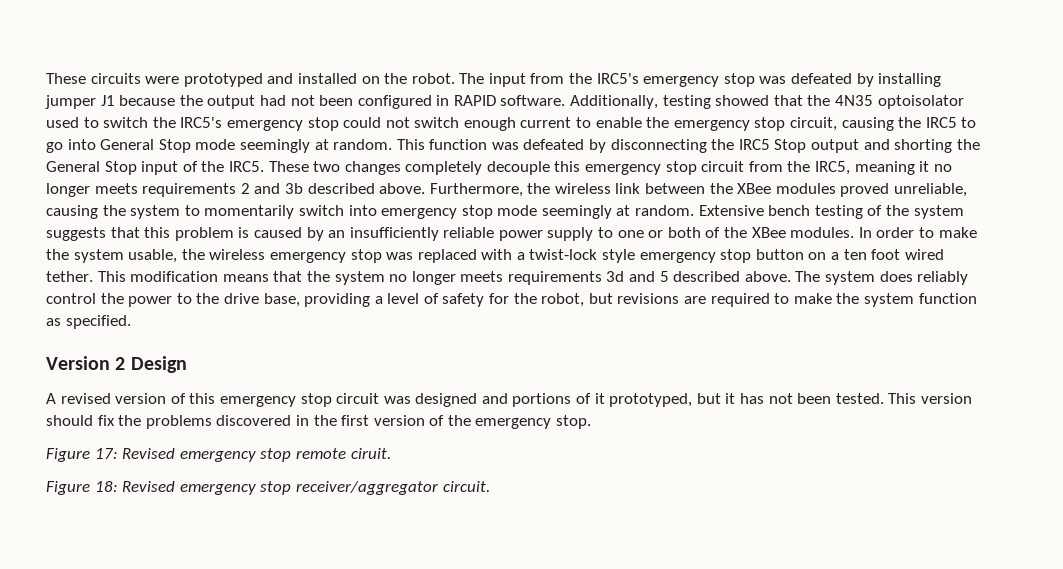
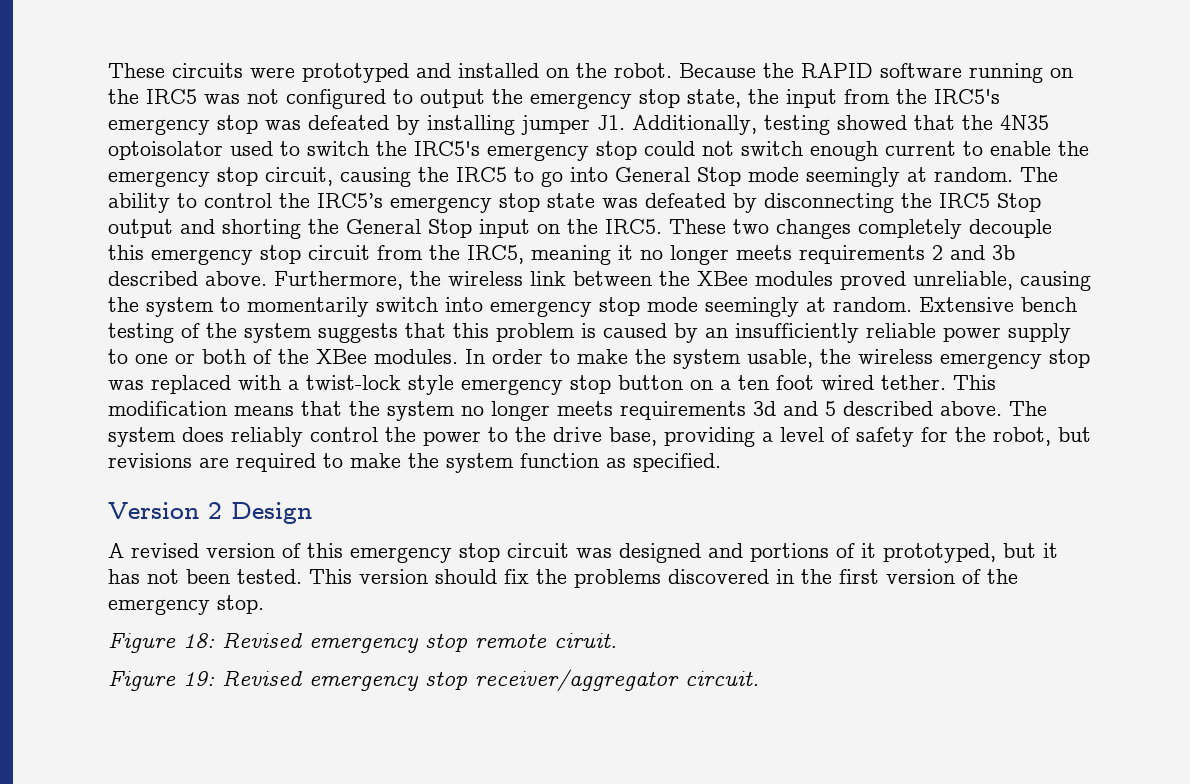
[459,73,485,84] The -> [679,63,1073,83] [108,89,779,109] Because the RAPID software running on the IRC5 was not configured to output the emergency stop state, the
[100,95,566,109] J1 because the output had not been configured in RAPID software. -> [597,115,625,130] J1.
[396,139,488,150] This function -> [1020,167,1058,182] [108,193,595,213] The ability to control the IRC5’s emergency stop state
[182,161,198,172] of -> [537,224,560,234] on
[94,448,118,459] 17: -> [183,633,215,648] 18:
[94,481,118,492] 18: -> [183,671,215,686] 19:

